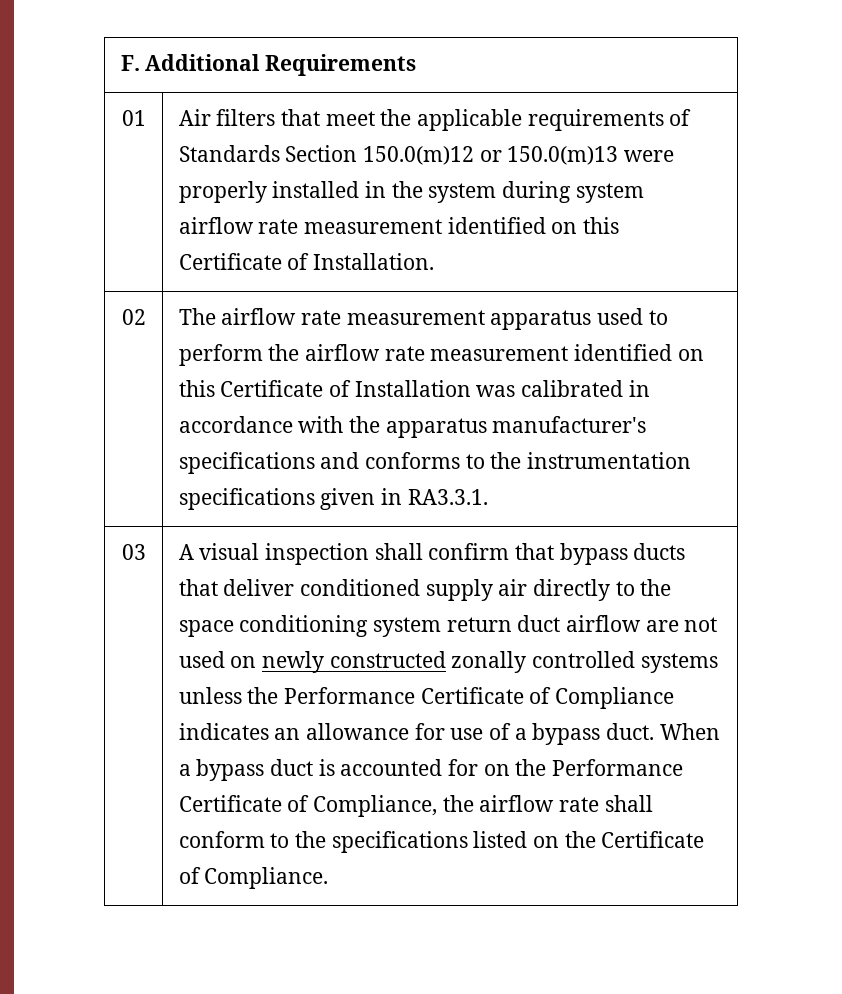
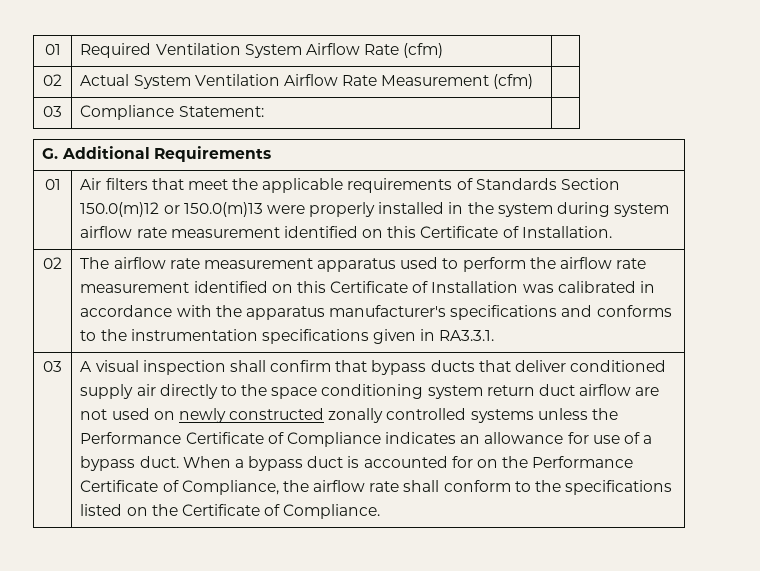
[120,55,140,71] F. -> [44,44,61,55] [80,43,444,58] [43,74,62,86] [80,74,534,89] [43,106,62,117] [80,105,264,120] [42,148,59,159] 01 | Required Ventilation System Airflow Rate (cfm) | // 02 | Actual System Ventilation Airflow Rate Measurement (cfm) | // 03 | Compliance Statement: | // G.

